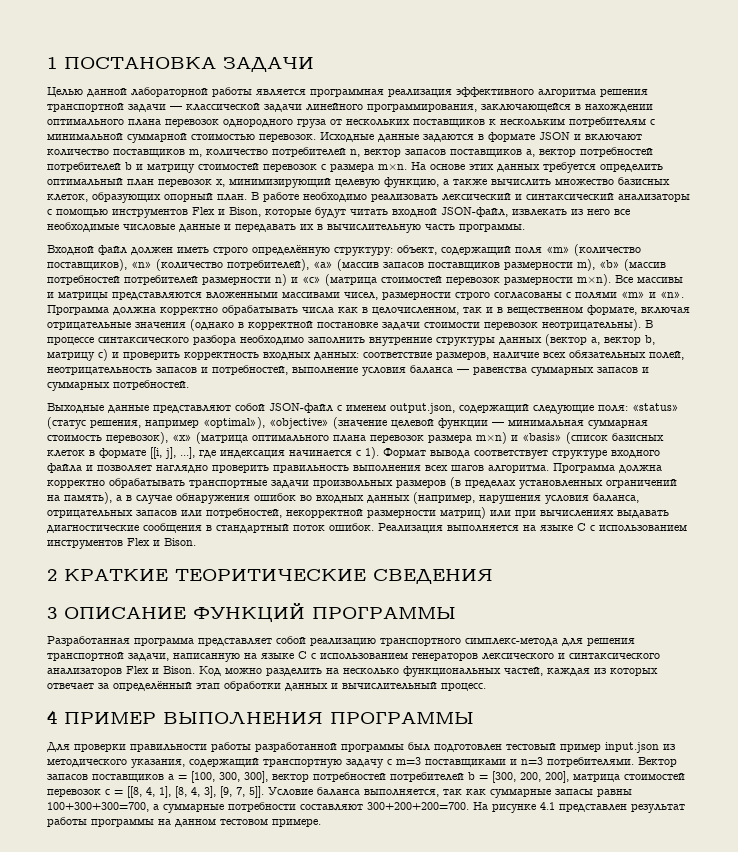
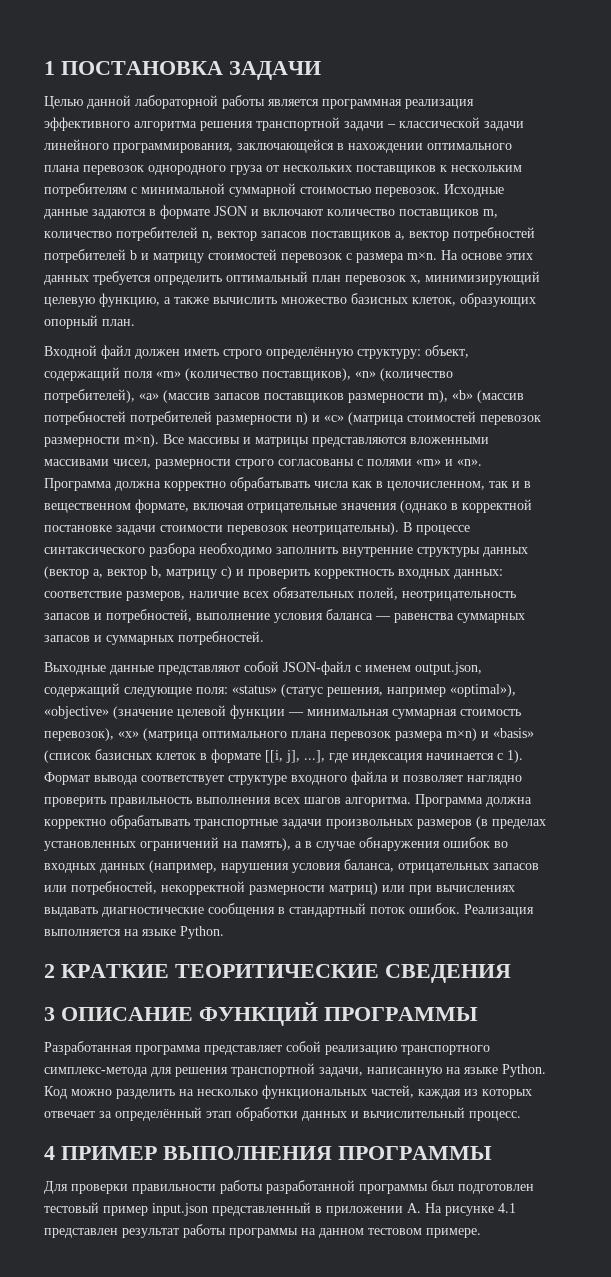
[170,106,182,110] — -> [387,124,396,128] –
[251,192,690,202] [47,207,630,218] [47,222,525,233] В работе необходимо реализовать лексический и синтаксический анализаторы с помощью инструментов Flex и Bison, которые будут читать входной JSON-файл, извлекать из него все необходимые числовые данные и передавать их в вычислительную часть программы. -> (135, 322) none
[577,523,687,532] [47,538,196,549] C с использованием инструментов Flex и Bison. -> [180,926,224,939] Python.
[298,651,660,661] [47,666,195,676] C с использованием генераторов лексического и синтаксического анализаторов Flex и Bison. -> [502,1064,546,1077] Python.
[663,744,675,750] [47,757,677,768] [47,771,685,783] [47,786,632,798] [47,802,469,813] из методического указания, содержащий транспортную задачу с m=3 поставщиками и n=3 потребителями. Вектор запасов поставщиков a = [100, 300, 300], вектор потребностей потребителей b = [300, 200, 200], матрица стоимостей перевозок c = [[8, 4, 1], [8, 4, 3], [9, 7, 5]]. Условие баланса выполняется, так как суммарные запасы равны 100+300+300=700, а суммарные потребности составляют 300+200+200=700. -> [212,1202,421,1216] представленный в приложении А.

